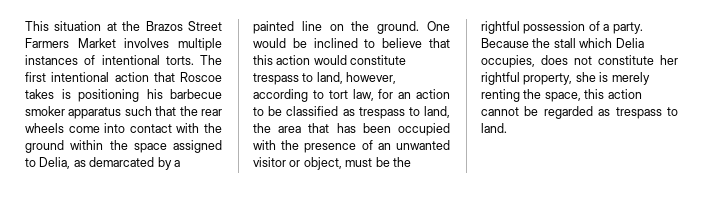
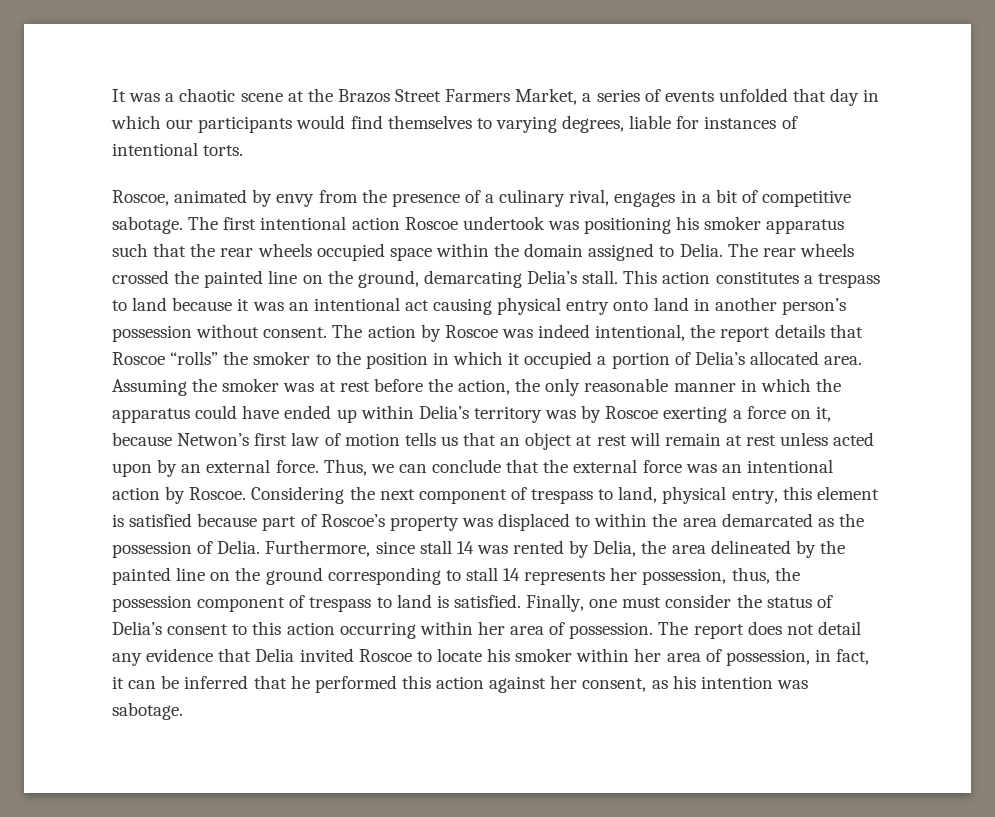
[25,21,102,31] This situation -> [112,88,283,102] It was a chaotic scene
[77,38,222,51] [25,55,222,65] [25,72,222,82] [25,89,71,99] Market involves multiple instances of intentional torts. The first intentional action that Roscoe takes is -> [515,88,880,106] [111,115,798,133] [112,142,244,156] [112,189,852,207] [112,216,579,234] Market, a series of events unfolded that day in which our participants would find themselves to varying degrees, liable for instances of intentional torts. // Roscoe, animated by envy from the presence of a culinary rival, engages in a bit of competitive sabotage. The first intentional action Roscoe undertook was
[170,89,222,99] barbecue -> (700, 223) none
[68,123,222,133] [25,140,167,153] come into contact with the ground within the space -> [316,243,584,261] occupied space within the domain
[39,157,180,170] [253,21,450,34] [253,38,450,48] [253,55,407,65] [253,72,397,85] [253,89,450,102] [253,106,450,119] [253,123,450,136] [253,140,450,153] [253,157,411,170] [481,21,643,34] [481,38,644,48] [481,55,678,68] [481,72,650,85] [481,89,642,102] [481,106,678,119] [481,123,507,133] Delia, as demarcated by a painted line on the ground. One would be inclined to believe that this action would constitute trespass to land, however, according to tort law, for an action to be classified as trespass to land, the area that has been occupied with the presence of an unwanted visitor or object, must be the rightful possession of a party. Because the stall which Delia occupies, does not constitute her rightful property, she is merely renting the space, this action cannot be regarded as trespass to land. -> [679,243,854,257] [112,270,880,288] [112,297,846,315] [112,324,863,342] [112,351,863,369] [112,378,841,396] [112,405,831,423] [112,432,875,450] [112,459,833,477] [112,486,879,504] [112,513,864,531] [112,540,845,558] [112,567,800,585] [112,594,833,612] [112,621,861,639] [112,648,870,666] [112,675,808,693] [112,702,183,720] Delia. The rear wheels crossed the painted line on the ground, demarcating Delia’s stall. This action constitutes a trespass to land because it was an intentional act causing physical entry onto land in another person’s possession without consent. The action by Roscoe was indeed intentional, the report details that Roscoe “rolls” the smoker to the position in which it occupied a portion of Delia’s allocated area. Assuming the smoker was at rest before the action, the only reasonable manner in which the apparatus could have ended up within Delia’s territory was by Roscoe exerting a force on it, because Netwon’s first law of motion tells us that an object at rest will remain at rest unless acted upon by an external force. Thus, we can conclude that the external force was an intentional action by Roscoe. Considering the next component of trespass to land, physical entry, this element is satisfied because part of Roscoe’s property was displaced to within the area demarcated as the possession of Delia. Furthermore, since stall 14 was rented by Delia, the area delineated by the painted line on the ground corresponding to stall 14 represents her possession, thus, the possession component of trespass to land is satisfied. Finally, one must consider the status of Delia’s consent to this action occurring within her area of possession. The report does not detail any evidence that Delia invited Roscoe to locate his smoker within her area of possession, in fact, it can be inferred that he performed this action against her consent, as his intention was sabotage.

